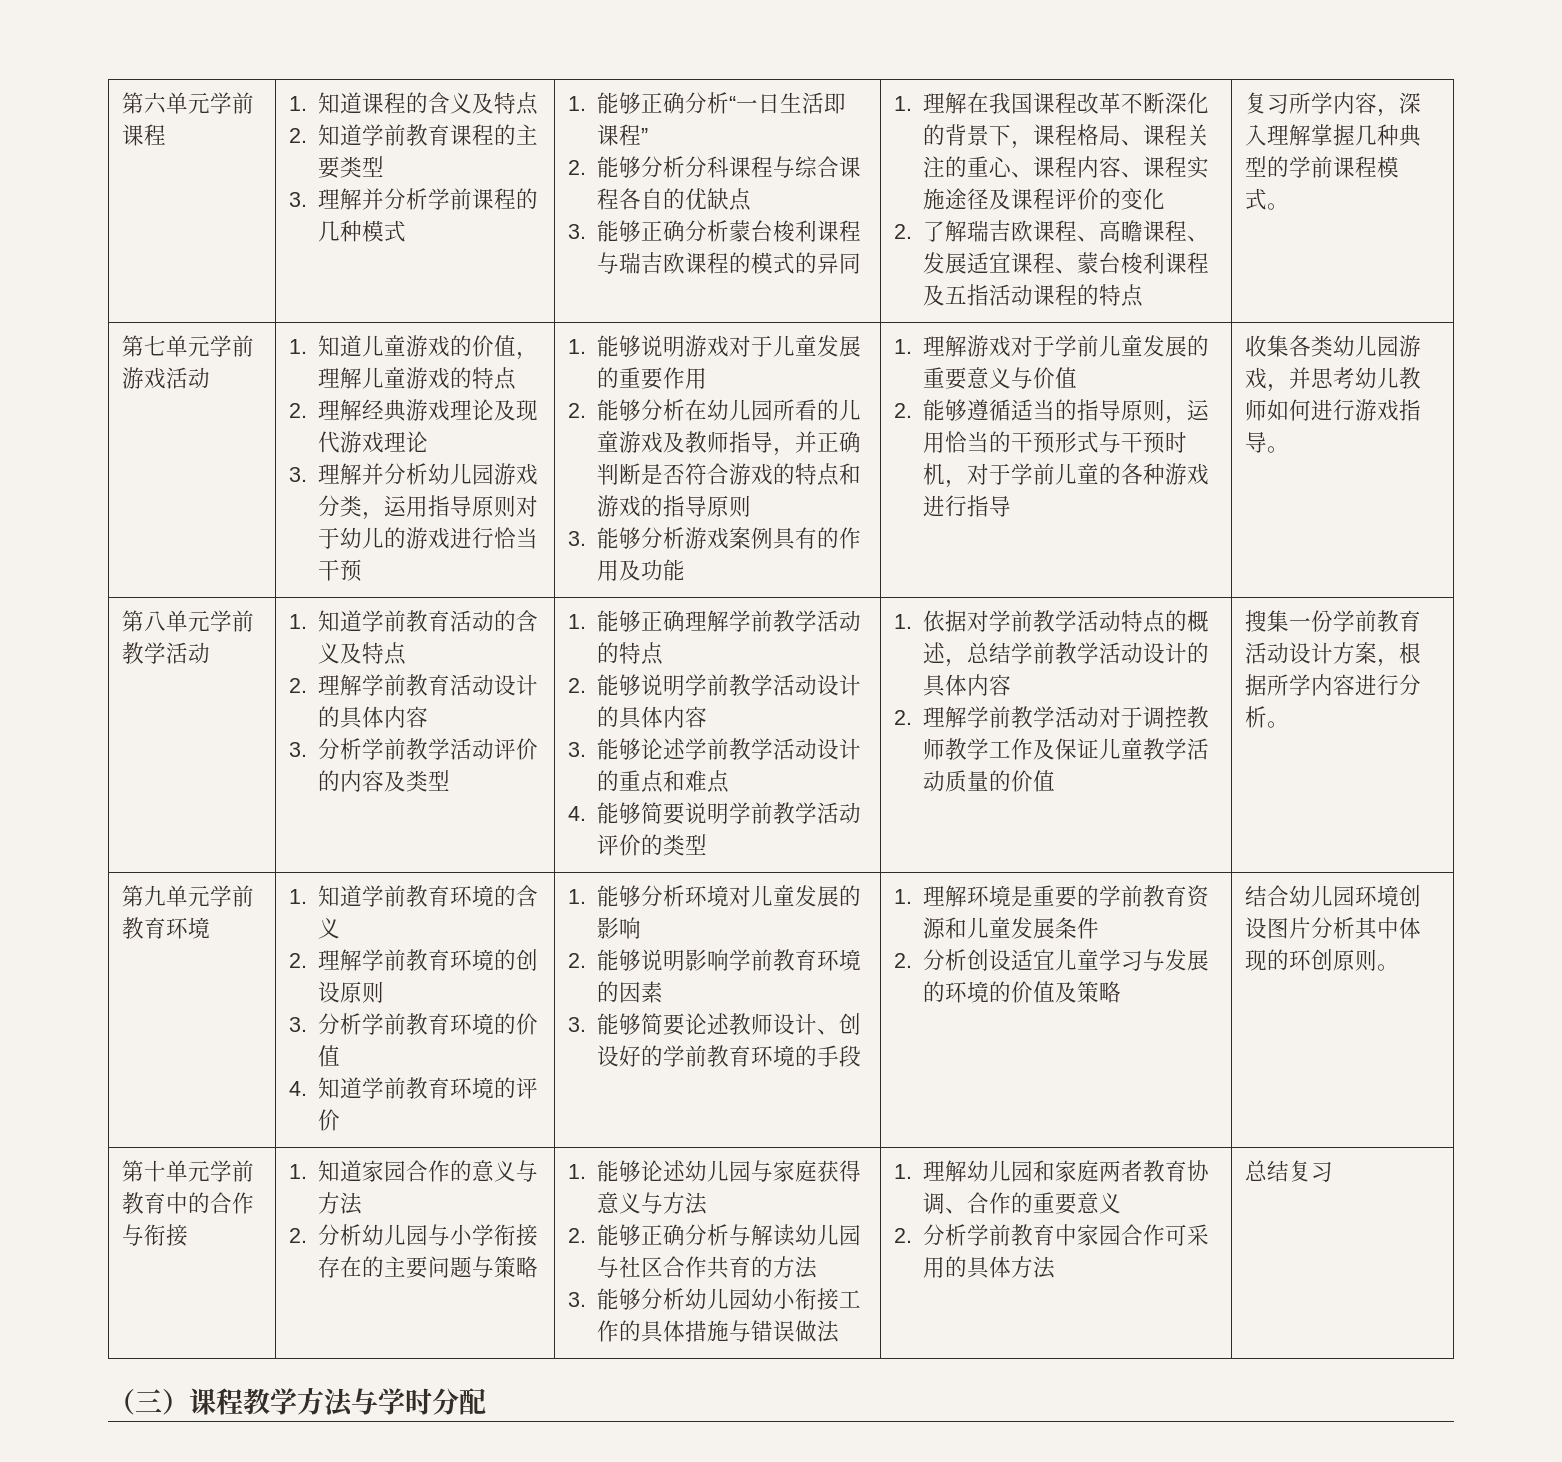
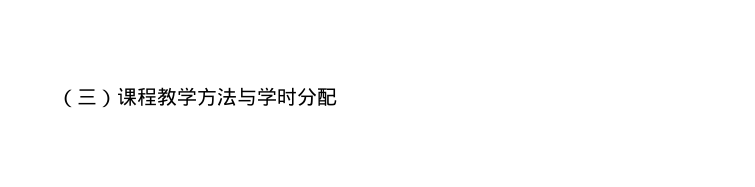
[122,92,255,114] [122,124,167,146] [289,92,538,115] [289,124,538,146] [317,156,384,179] [289,188,538,210] [317,220,406,242] [568,92,846,114] [596,124,648,146] [568,156,861,178] [596,188,751,211] [568,220,861,242] [596,252,861,274] [894,92,1209,114] [922,124,1209,149] [922,156,1209,179] [922,188,1165,210] [894,220,1209,242] [922,252,1209,274] [922,284,1143,307] [1245,92,1422,117] [1245,124,1423,147] [1245,156,1400,178] [1245,188,1290,210] [122,335,255,357] [122,367,211,389] [289,335,538,360] [317,367,516,390] [289,399,538,422] [317,431,428,453] [289,463,538,485] [317,495,538,520] [317,527,538,549] [317,559,362,582] [568,335,861,357] [596,367,707,390] [568,399,861,421] [596,431,861,456] [596,463,861,486] [596,495,751,517] [568,527,861,550] [596,559,685,581] [894,335,1209,357] [922,367,1077,390] [894,399,1209,424] [922,431,1187,454] [922,463,1209,488] [922,495,1011,517] [1245,335,1422,357] [1245,367,1422,392] [1245,399,1422,421] [1245,431,1290,453] [122,610,255,632] [122,642,211,664] [289,610,538,632] [317,642,406,665] [289,674,538,696] [317,706,428,729] [289,738,538,760] [317,770,450,792] [568,610,861,632] [596,642,663,665] [568,674,861,696] [596,706,707,729] [568,738,861,760] [596,770,729,793] [568,802,861,825] [596,834,707,856] [894,610,1209,633] [922,642,1209,667] [922,674,1011,697] [894,706,1209,728] [922,738,1209,760] [922,770,1055,792] [1245,610,1422,632] [1245,642,1422,667] [1245,674,1422,696] [1245,706,1290,728] [122,885,255,907] [122,917,211,939] [289,885,538,907] [317,917,340,939] [289,949,538,971] [317,981,384,1003] [289,1013,538,1035] [317,1045,340,1067] [289,1077,538,1099] [317,1109,340,1131] [568,885,861,907] [596,917,641,939] [568,949,861,971] [596,981,663,1003] [568,1013,861,1036] [596,1045,861,1067] [894,885,1209,908] [922,917,1099,939] [894,949,1209,971] [922,981,1121,1003] [1245,885,1422,907] [1245,917,1422,940] [1245,949,1400,971] [122,1160,255,1182] [122,1192,255,1214] [122,1224,189,1246] [289,1160,538,1182] [317,1192,362,1215] [289,1224,538,1246] [317,1256,538,1279] [568,1160,861,1182] [596,1192,707,1215] [568,1224,861,1247] [596,1256,817,1279] [568,1288,861,1310] [596,1320,839,1343] [894,1160,1210,1182] [922,1192,1121,1215] [894,1224,1209,1246] [922,1256,1055,1279] [1245,1160,1334,1182] 第六单元学前课程 | 1.知道课程的含义及特点 // 2.知道学前教育课程的主要类型 // 3.理解并分析学前课程的几种模式 | 1.能够正确分析“一日生活即课程” // 2.能够分析分科课程与综合课程各自的优缺点 // 3.能够正确分析蒙台梭利课程与瑞吉欧课程的模式的异同 | 1.理解在我国课程改革不断深化的背景下，课程格局、课程关注的重心、课程内容、课程实施途径及课程评价的变化 // 2.了解瑞吉欧课程、高瞻课程、发展适宜课程、蒙台梭利课程及五指活动课程的特点 | 复习所学内容，深入理解掌握几种典型的学前课程模式。 // 第七单元学前游戏活动 | 1.知道儿童游戏的价值，理解儿童游戏的特点 // 2.理解经典游戏理论及现代游戏理论 // 3.理解并分析幼儿园游戏分类，运用指导原则对于幼儿的游戏进行恰当干预 | 1.能够说明游戏对于儿童发展的重要作用 // 2.能够分析在幼儿园所看的儿童游戏及教师指导，并正确判断是否符合游戏的特点和游戏的指导原则 // 3.能够分析游戏案例具有的作用及功能 | 1.理解游戏对于学前儿童发展的重要意义与价值 // 2.能够遵循适当的指导原则，运用恰当的干预形式与干预时机，对于学前儿童的各种游戏进行指导 | 收集各类幼儿园游戏，并思考幼儿教师如何进行游戏指导。 // 第八单元学前教学活动 | 1.知道学前教育活动的含义及特点 // 2.理解学前教育活动设计的具体内容 // 3.分析学前教学活动评价的内容及类型 | 1.能够正确理解学前教学活动的特点 // 2.能够说明学前教学活动设计的具体内容 // 3.能够论述学前教学活动设计的重点和难点 // 4.能够简要说明学前教学活动评价的类型 | 1.依据对学前教学活动特点的概述，总结学前教学活动设计的具体内容 // 2.理解学前教学活动对于调控教师教学工作及保证儿童教学活动质量的价值 | 搜集一份学前教育活动设计方案，根据所学内容进行分析。 // 第九单元学前教育环境 | 1.知道学前教育环境的含义 // 2.理解学前教育环境的创设原则 // 3.分析学前教育环境的价值 // 4.知道学前教育环境的评价 | 1.能够分析环境对儿童发展的影响 // 2.能够说明影响学前教育环境的因素 // 3.能够简要论述教师设计、创设好的学前教育环境的手段 | 1.理解环境是重要的学前教育资源和儿童发展条件 // 2.分析创设适宜儿童学习与发展的环境的价值及策略 | 结合幼儿园环境创设图片分析其中体现的环创原则。 // 第十单元学前教育中的合作与衔接 | 1.知道家园合作的意义与方法 // 2.分析幼儿园与小学衔接存在的主要问题与策略 | 1.能够论述幼儿园与家庭获得意义与方法 // 2.能够正确分析与解读幼儿园与社区合作共育的方法 // 3.能够分析幼儿园幼小衔接工作的具体措施与错误做法 | 1.理解幼儿园和家庭两者教育协调、合作的重要意义 // 2.分析学前教育中家园合作可采用的具体方法 | 总结复习 // -> (57, 98) none

